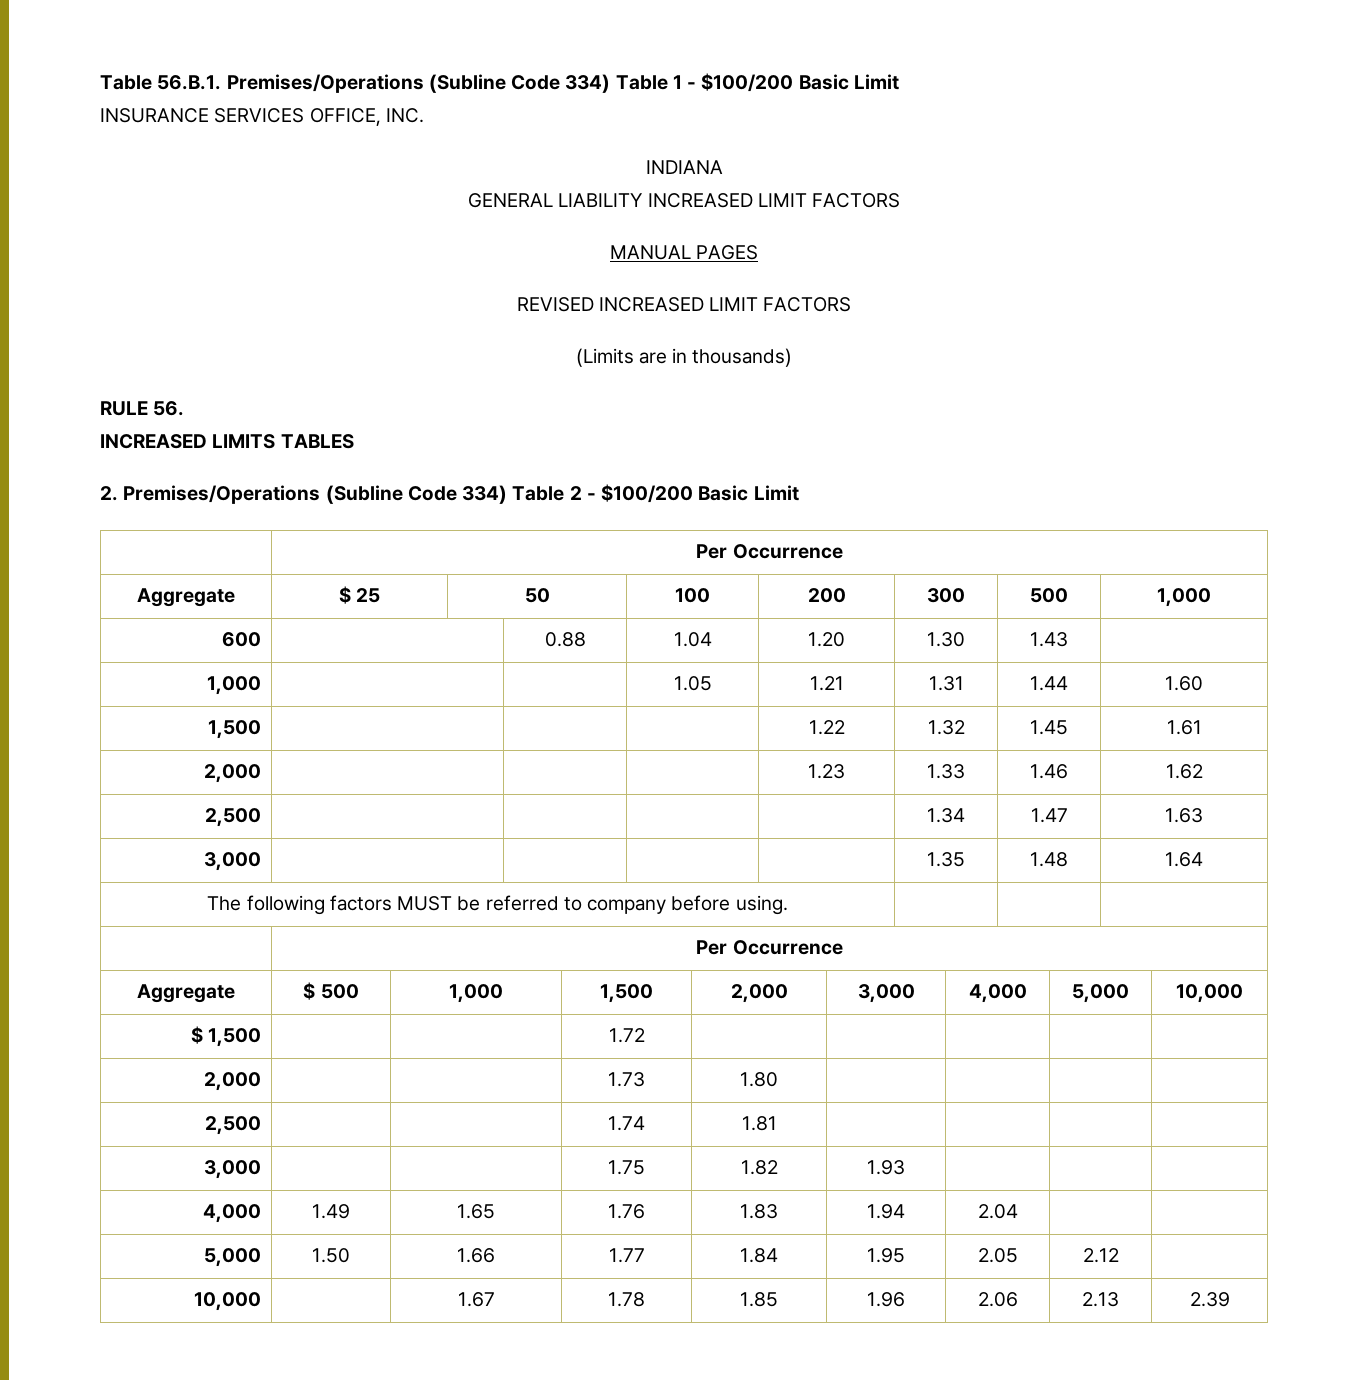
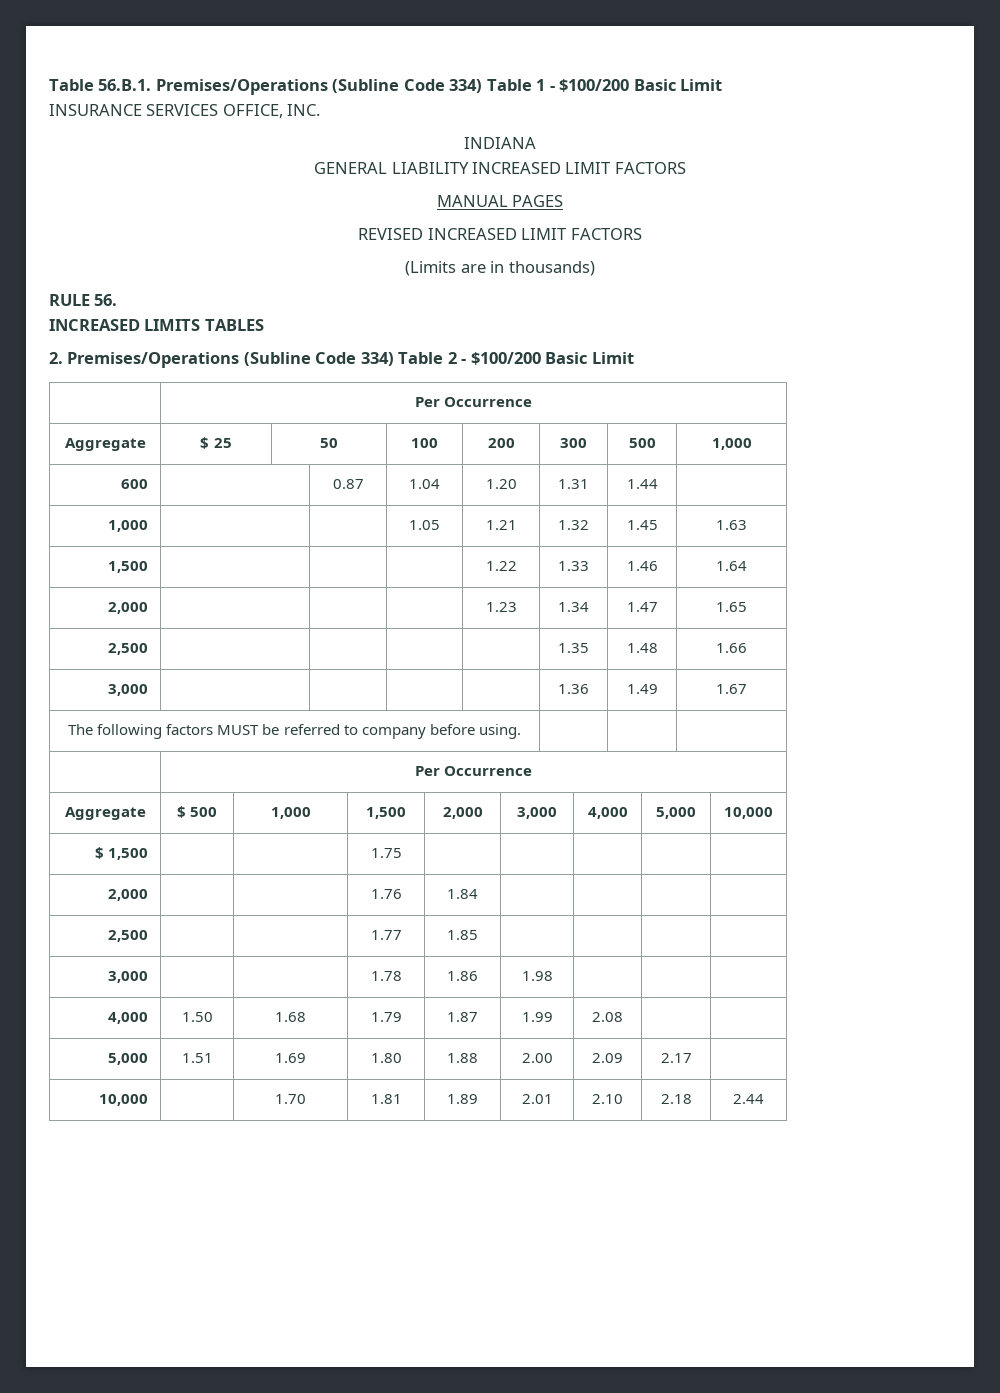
[544,632,586,647] 0.88 -> [332,479,364,489] 0.87
[927,632,965,647] [1030,632,1068,647] 1.30 | 1.43 -> [558,479,589,489] [626,479,658,489] 1.31 | 1.44
[928,676,964,691] [1030,676,1068,691] [1165,676,1203,691] 1.31 | 1.44 | 1.60 -> [558,520,589,530] [626,520,658,530] [716,520,747,530] 1.32 | 1.45 | 1.63
[927,720,965,735] [1030,720,1068,735] [1166,720,1202,735] 1.32 | 1.45 | 1.61 -> [558,561,589,571] [626,561,658,571] [716,561,747,571] 1.33 | 1.46 | 1.64
[927,764,965,779] [1030,764,1068,779] [1165,764,1203,779] [205,808,262,827] | 1.33 | 1.46 | 1.62 // 2,500 | | | | -> (517, 607) none
[1165,808,1203,823] [204,852,262,871] 1.63 // 3,000 -> [716,602,747,612] [108,643,149,655] 1.65 // 2,500
[1165,852,1203,867] 1.64 -> [716,643,747,653] [108,684,149,696] [558,684,589,694] [626,684,658,694] [716,684,747,694] 1.66 // 3,000 | | | | | 1.36 | 1.49 | 1.67
[608,1028,645,1043] [204,1072,262,1091] [608,1072,645,1087] [740,1072,778,1087] [205,1116,262,1135] [608,1116,645,1131] [741,1116,777,1131] [204,1160,262,1179] [608,1160,645,1175] [740,1160,778,1175] [867,1160,905,1175] [203,1204,262,1223] [312,1204,350,1219] [457,1204,496,1219] [608,1204,645,1219] [740,1204,778,1219] [867,1204,905,1219] [977,1204,1018,1219] [204,1248,262,1267] [312,1248,350,1263] [457,1248,496,1263] [608,1248,645,1263] [740,1248,778,1263] [867,1248,905,1263] [977,1248,1018,1263] [1082,1248,1119,1263] [194,1292,262,1311] [457,1292,495,1307] [608,1292,645,1307] [740,1292,778,1307] [867,1292,905,1307] [977,1292,1018,1307] [1082,1292,1119,1307] [1189,1292,1230,1307] 1.72 | | | | | // 2,000 | | | 1.73 | 1.80 | | | | // 2,500 | | | 1.74 | 1.81 | | | | // 3,000 | | | 1.75 | 1.82 | 1.93 | | | // 4,000 | 1.49 | 1.65 | 1.76 | 1.83 | 1.94 | 2.04 | | // 5,000 | 1.50 | 1.66 | 1.77 | 1.84 | 1.95 | 2.05 | 2.12 | // 10,000 | | 1.67 | 1.78 | 1.85 | 1.96 | 2.06 | 2.13 | 2.39 -> [370,848,402,858] [108,889,149,901] [370,889,402,899] [447,889,478,899] [108,930,149,942] [370,930,402,940] [447,930,478,940] [108,971,149,983] [370,971,402,981] [447,971,478,981] [521,971,553,981] [108,1012,149,1024] [181,1012,213,1022] [275,1012,306,1022] [370,1012,402,1022] [447,1012,478,1022] [521,1012,553,1022] [592,1012,623,1022] [108,1053,149,1065] [181,1053,213,1063] [275,1053,306,1063] [370,1053,402,1063] [447,1053,478,1063] [521,1053,553,1063] [592,1053,623,1063] [660,1053,692,1063] [99,1094,149,1106] [275,1094,306,1104] [370,1094,402,1104] [447,1094,478,1104] [521,1094,553,1104] [592,1094,623,1104] [660,1094,692,1104] [733,1094,764,1104] 1.75 | | | | | // 2,000 | | | 1.76 | 1.84 | | | | // 2,500 | | | 1.77 | 1.85 | | | | // 3,000 | | | 1.78 | 1.86 | 1.98 | | | // 4,000 | 1.50 | 1.68 | 1.79 | 1.87 | 1.99 | 2.08 | | // 5,000 | 1.51 | 1.69 | 1.80 | 1.88 | 2.00 | 2.09 | 2.17 | // 10,000 | | 1.70 | 1.81 | 1.89 | 2.01 | 2.10 | 2.18 | 2.44

